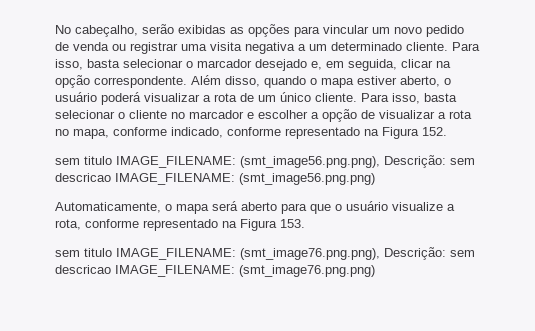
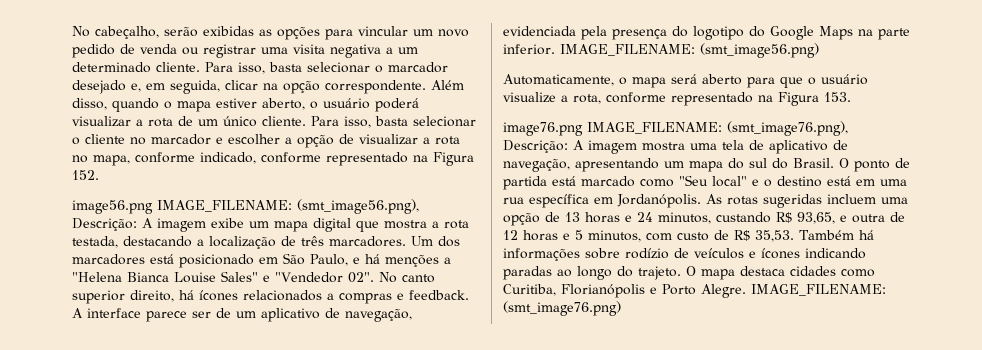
[55,155,475,168] [55,173,375,185] sem titulo IMAGE_FILENAME: (smt_image56.png.png), Descrição: sem descricao IMAGE_FILENAME: (smt_image56.png.png) -> [72,199,419,214] [72,218,469,232] [72,236,460,249] [72,253,451,268] [72,271,435,283] [72,290,469,304] [72,308,412,322] [503,26,910,40] [503,43,819,58] image56.png IMAGE_FILENAME: (smt_image56.png), Descrição: A imagem exibe um mapa digital que mostra a rota testada, destacando a localização de três marcadores. Um dos marcadores está posicionado em São Paulo, e há menções a "Helena Bianca Louise Sales" e "Vendedor 02". No canto superior direito, há ícones relacionados a compras e feedback. A interface parece ser de um aplicativo de navegação, evidenciada pela presença do logotipo do Google Maps na parte inferior. IMAGE_FILENAME: (smt_image56.png)
[55,247,475,260] [55,265,375,277] sem titulo IMAGE_FILENAME: (smt_image76.png.png), Descrição: sem descricao IMAGE_FILENAME: (smt_image76.png.png) -> [503,121,848,136] [503,140,848,154] [503,158,910,172] [503,175,907,190] [503,194,908,208] [503,212,905,226] [503,230,874,242] [503,248,866,261] [503,266,875,280] [503,284,886,298] [503,301,621,316] image76.png IMAGE_FILENAME: (smt_image76.png), Descrição: A imagem mostra uma tela de aplicativo de navegação, apresentando um mapa do sul do Brasil. O ponto de partida está marcado como "Seu local" e o destino está em uma rua específica em Jordanópolis. As rotas sugeridas incluem uma opção de 13 horas e 24 minutos, custando R$ 93,65, e outra de 12 horas e 5 minutos, com custo de R$ 35,53. Também há informações sobre rodízio de veículos e ícones indicando paradas ao longo do trajeto. O mapa destaca cidades como Curitiba, Florianópolis e Porto Alegre. IMAGE_FILENAME: (smt_image76.png)

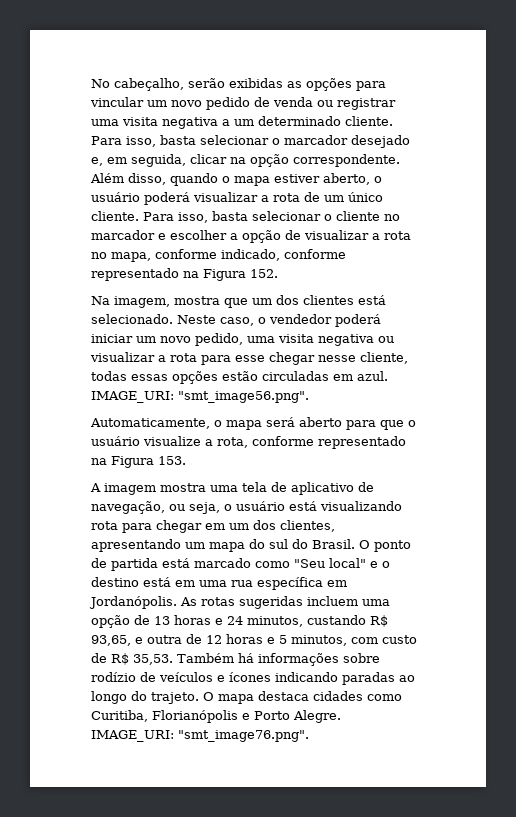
[72,199,419,214] [72,218,469,232] [72,236,460,249] [72,253,451,268] [72,271,435,283] [72,290,469,304] [72,308,412,322] [503,26,910,40] [503,43,819,58] image56.png IMAGE_FILENAME: (smt_image56.png), Descrição: A imagem exibe um mapa digital que mostra a rota testada, destacando a localização de três marcadores. Um dos marcadores está posicionado em São Paulo, e há menções a "Helena Bianca Louise Sales" e "Vendedor 02". No canto superior direito, há ícones relacionados a compras e feedback. A interface parece ser de um aplicativo de navegação, evidenciada pela presença do logotipo do Google Maps na parte inferior. IMAGE_FILENAME: (smt_image56.png) -> [91,295,386,308] [91,314,381,327] [91,333,394,346] [90,352,408,365] [91,371,388,384] [91,391,309,403] Na imagem, mostra que um dos clientes está selecionado. Neste caso, o vendedor poderá iniciar um novo pedido, uma visita negativa ou visualizar a rota para esse chegar nesse cliente, todas essas opções estão circuladas em azul. IMAGE_URI: "smt_image56.png".
[503,121,848,136] [503,140,568,153] image76.png IMAGE_FILENAME: (smt_image76.png), Descrição: -> (186, 460) none
(570, 165) none -> [169,501,402,514] [91,520,335,533] ou seja, o usuário está visualizando rota para chegar em um dos clientes,
[751,284,886,296] [503,301,621,316] IMAGE_FILENAME: (smt_image76.png) -> [91,730,309,742] IMAGE_URI: "smt_image76.png".

